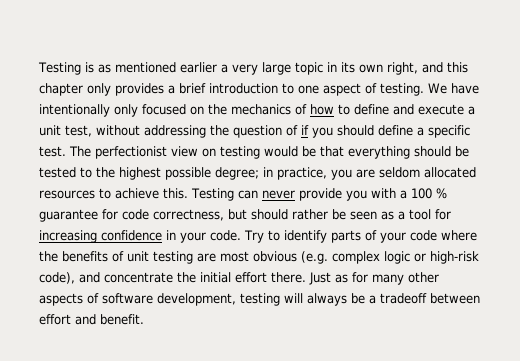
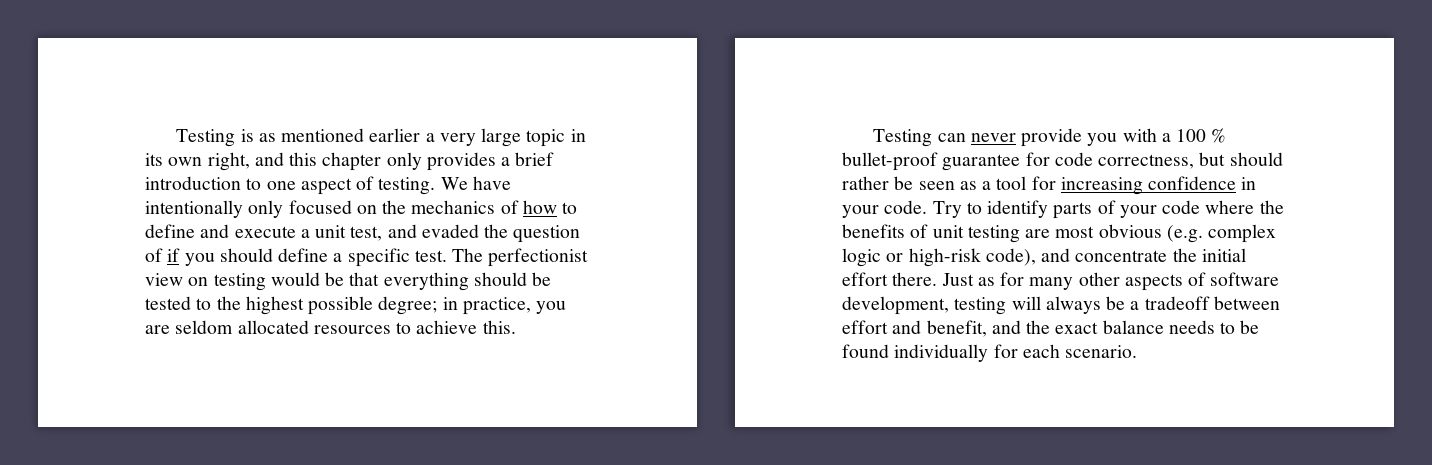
[96,125,206,138] without addressing -> [387,224,479,238] and evaded
(188, 193) none -> (516, 327) //
(447, 193) none -> [842,152,938,171] bullet-proof
[100,314,144,325] benefit. -> [926,320,1260,337] [842,344,1138,362] benefit, and the exact balance needs to be found individually for each scenario.

